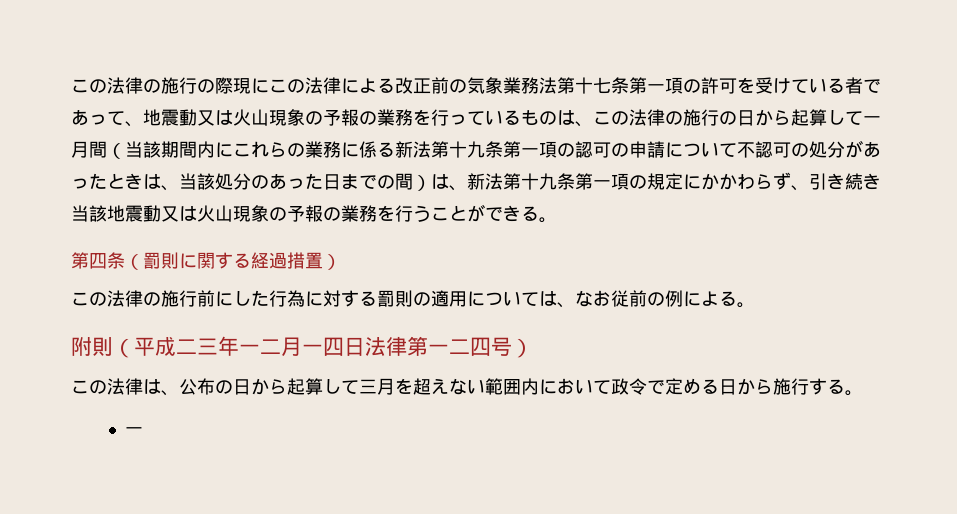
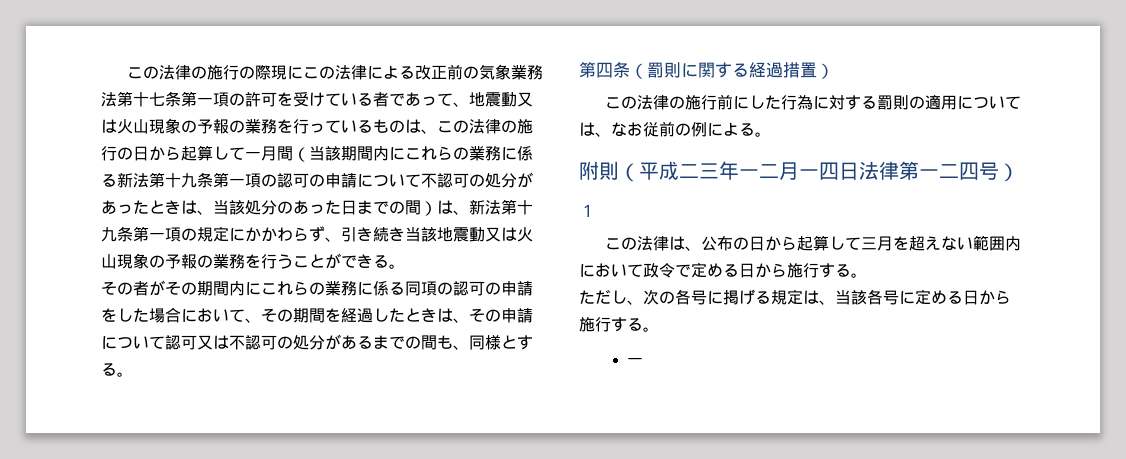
(557, 220) none -> [101,280,533,296] [101,307,533,323] [101,334,533,350] [101,363,133,377] // その者がその期間内にこれらの業務に係る同項の認可の申請をした場合において、その期間を経過したときは、その申請について認可又は不認可の処分があるまでの間も、同様とする。
(533, 348) none -> [579,204,596,217] // １
(863, 393) none -> [579,289,1011,305] [579,317,659,332] // ただし、次の各号に掲げる規定は、当該各号に定める日から施行する。

